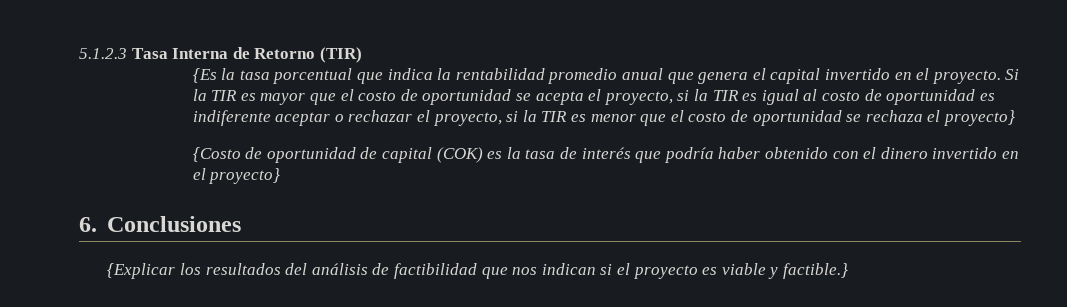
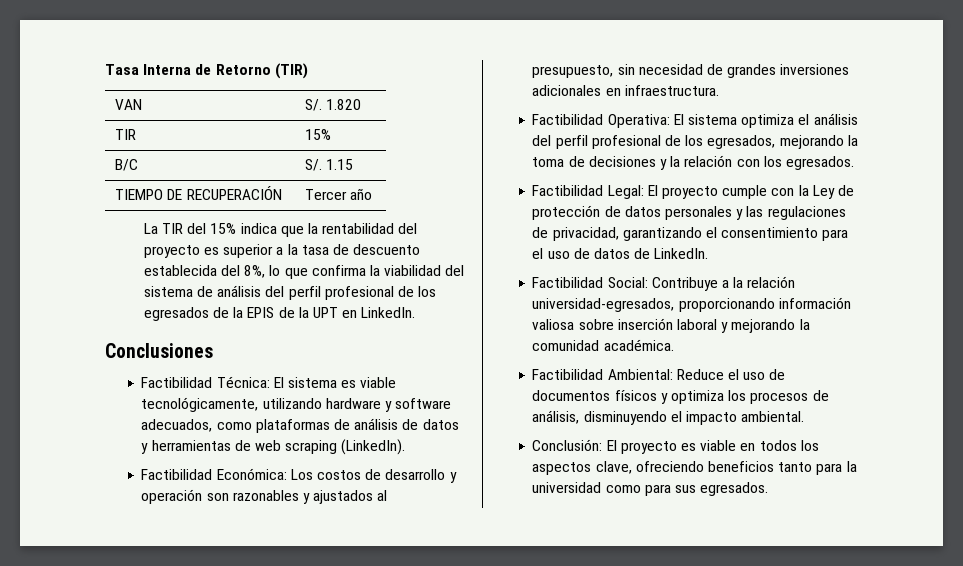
[79,48,127,59] 5.1.2.3 -> (105, 69) none
[192,68,1020,84] [192,89,995,105] [192,110,1015,126] [192,147,1019,163] [192,168,281,184] [79,216,242,232] [107,263,848,279] // {Es la tasa porcentual que indica la rentabilidad promedio anual que genera el capital invertido en el proyecto. Si la TIR es mayor que el costo de oportunidad se acepta el proyecto, si la TIR es igual al costo de oportunidad es indiferente aceptar o rechazar el proyecto, si la TIR es menor que el costo de oportunidad se rechaza el proyecto} // {Costo de oportunidad de capital (COK) es la tasa de interés que podría haber obtenido con el dinero invertido en el proyecto} // 6. Conclusiones // {Explicar los resultados del análisis de factibilidad que nos indican si el proyecto es viable y factible.} -> [115,99,143,110] [305,99,362,111] [115,129,137,140] [305,129,332,140] [115,159,139,171] [305,159,354,171] [115,186,282,200] [305,188,373,200] [143,223,418,237] [143,244,421,258] [143,265,465,279] [143,285,437,300] [143,307,416,321] [105,343,213,358] [141,376,397,388] [141,397,452,412] [141,418,459,433] [141,439,406,455] [141,468,457,483] [141,489,388,504] [532,64,850,78] [532,85,719,96] [532,113,858,128] [532,135,858,149] [532,155,854,170] [532,185,854,199] [532,205,846,220] [532,227,849,241] [532,248,709,259] [532,276,796,291] [532,297,851,312] [532,318,810,333] [532,339,674,351] [532,369,786,380] [532,390,829,404] [532,410,805,425] [532,439,819,454] [532,461,857,475] [532,482,769,496] // VAN | S/. 1.820 // TIR | 15% // B/C | S/. 1.15 // TIEMPO DE RECUPERACIÓN | Tercer año // La TIR del 15% indica que la rentabilidad del proyecto es superior a la tasa de descuento establecida del 8%, lo que confirma la viabilidad del sistema de análisis del perfil profesional de los egresados de la EPIS de la UPT en LinkedIn. // Conclusiones // Factibilidad Técnica: El sistema es viable tecnológicamente, utilizando hardware y software adecuados, como plataformas de análisis de datos y herramientas de web scraping (LinkedIn). // Factibilidad Económica: Los costos de desarrollo y operación son razonables y ajustados al presupuesto, sin necesidad de grandes inversiones adicionales en infraestructura. // Factibilidad Operativa: El sistema optimiza el análisis del perfil profesional de los egresados, mejorando la toma de decisiones y la relación con los egresados. // Factibilidad Legal: El proyecto cumple con la Ley de protección de datos personales y las regulaciones de privacidad, garantizando el consentimiento para el uso de datos de LinkedIn. // Factibilidad Social: Contribuye a la relación universidad-egresados, proporcionando información valiosa sobre inserción laboral y mejorando la comunidad académica. // Factibilidad Ambiental: Reduce el uso de documentos físicos y optimiza los procesos de análisis, disminuyendo el impacto ambiental. // Conclusión: El proyecto es viable en todos los aspectos clave, ofreciendo beneficios tanto para la universidad como para sus egresados.

